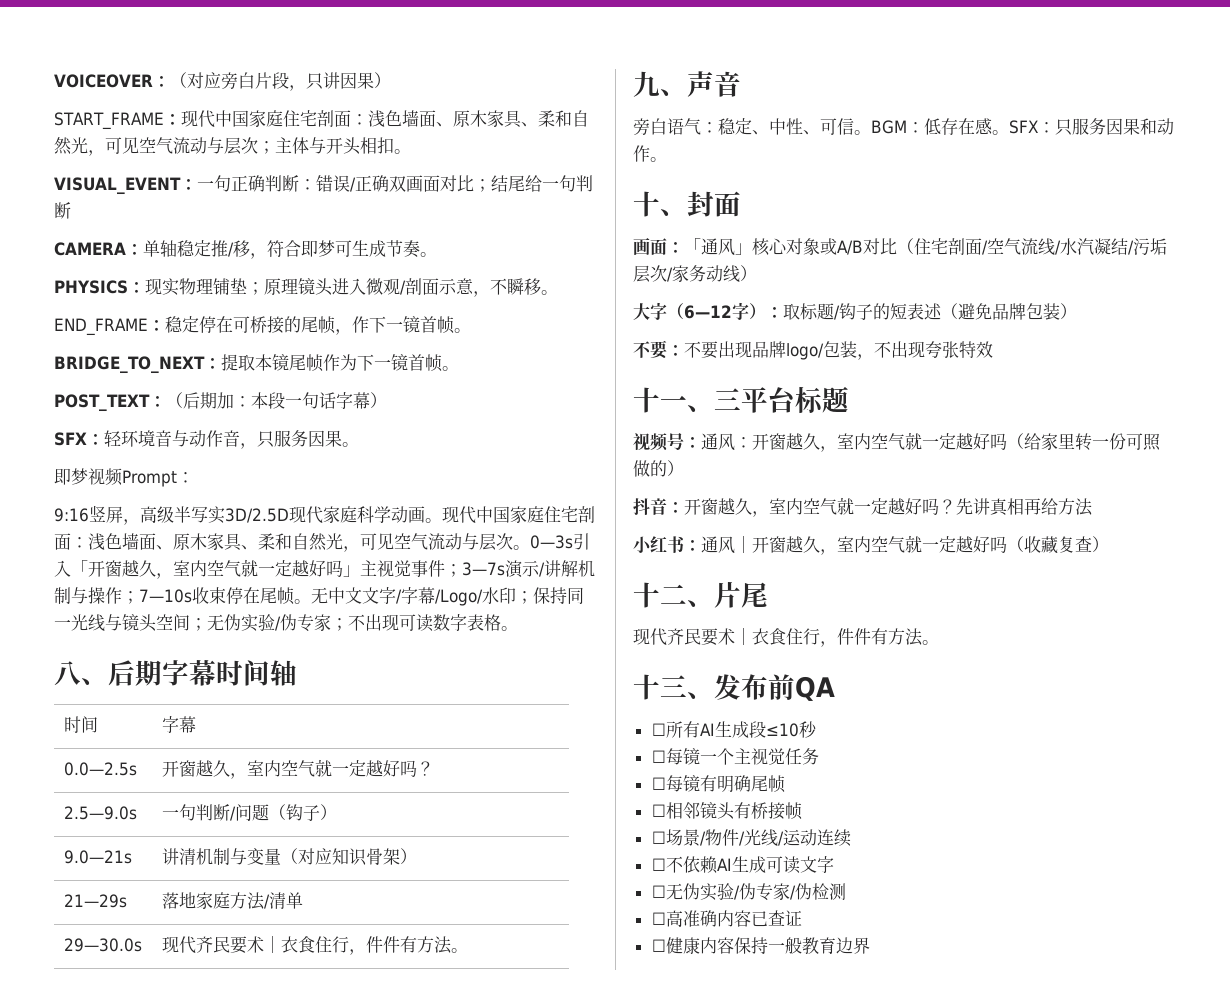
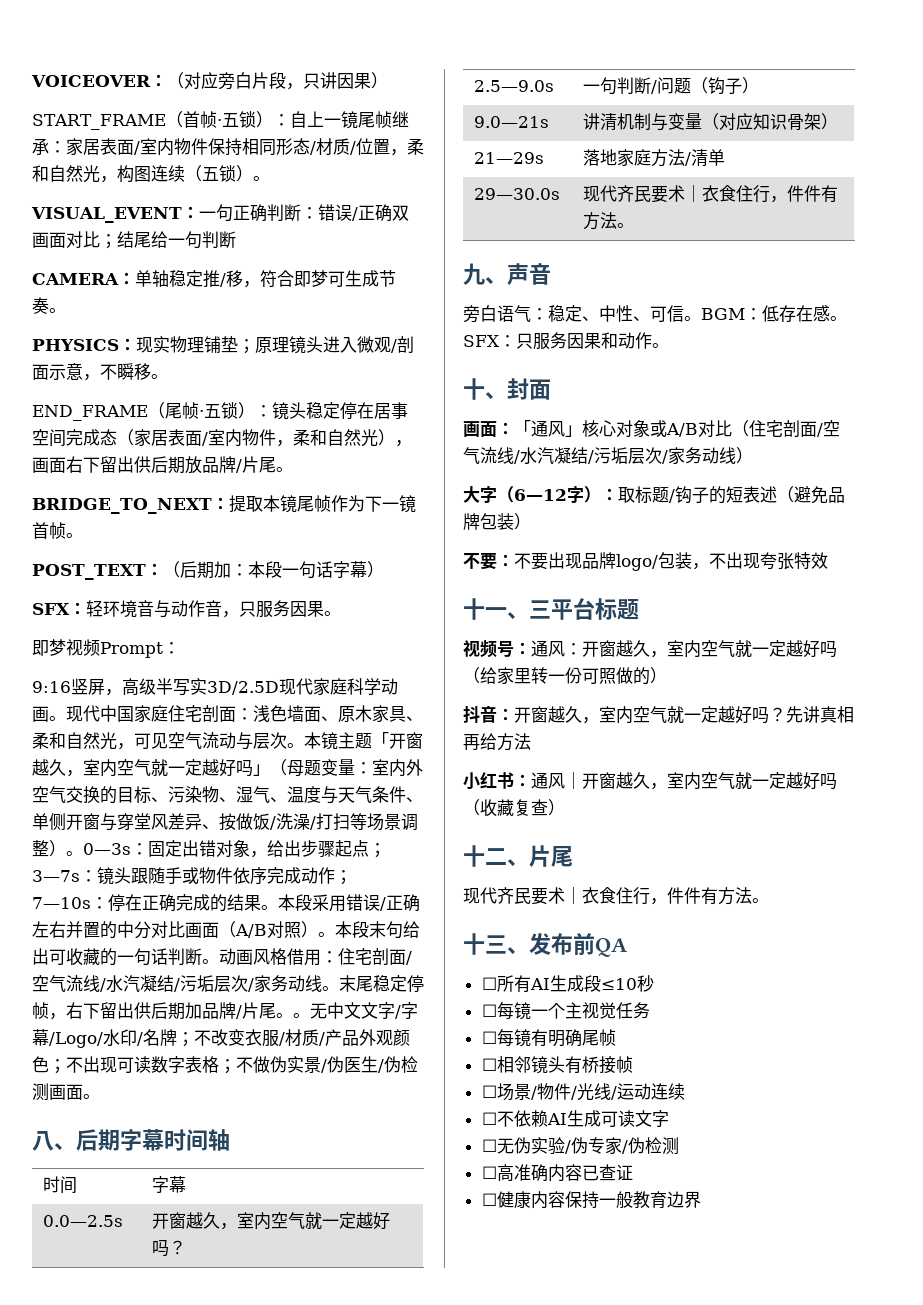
[163,110,589,128] [54,137,394,156] ：现代中国家庭住宅剖面：浅色墙面、原木家具、柔和自然光，可见空气流动与层次；主体与开头相扣 -> [165,111,409,129] [32,138,424,156] [32,165,253,183] （首帧·五锁）：自上一镜尾帧继承：家居表面/室内物件保持相同形态/材质/位置，柔和自然光，构图连续（五锁）
[148,315,455,335] ：稳定停在可桥接的尾帧，作下一镜首帧 -> [148,402,408,420] [32,429,412,447] [32,456,276,474] （尾帧·五锁）：镜头稳定停在居事空间完成态（家居表面/室内物件，柔和自然光），画面右下留出供后期放品牌/片尾
[530,533,590,550] [54,560,71,577] 0—3s引入 -> [304,732,372,750] 本镜主题
[360,560,595,578] [54,587,295,605] 主视觉事件；3—7s演示/讲解机制与操作；7—10s收束停在尾帧 -> [270,759,423,777] [32,786,423,804] [32,813,418,831] [32,840,386,858] [32,867,352,885] [32,894,420,912] [32,921,420,939] [32,948,412,966] [32,975,424,993] [32,1002,293,1020] （母题变量：室内外空气交换的目标、污染物、湿气、温度与天气条件、单侧开窗与穿堂风差异、按做饭/洗澡/打扫等场景调整）。0—3s：固定出错对象，给出步骤起点；3—7s：镜头跟随手或物件依序完成动作；7—10s：停在正确完成的结果。本段采用错误/正确左右并置的中分对比画面（A/B对照）。本段末句给出可收藏的一句话判断。动画风格借用：住宅剖面/空气流线/水汽凝结/污垢层次/家务动线。末尾稳定停帧，右下留出供后期加品牌/片尾。
[516,587,584,604] [54,613,331,632] ；保持同一光线与镜头空间；无伪实验/伪专家 -> [137,1029,410,1047] [32,1056,49,1073] /名牌；不改变衣服/材质/产品外观颜色
(501, 622) none -> [219,1056,418,1074] [32,1083,83,1101] ；不做伪实景/伪医生/伪检测画面

